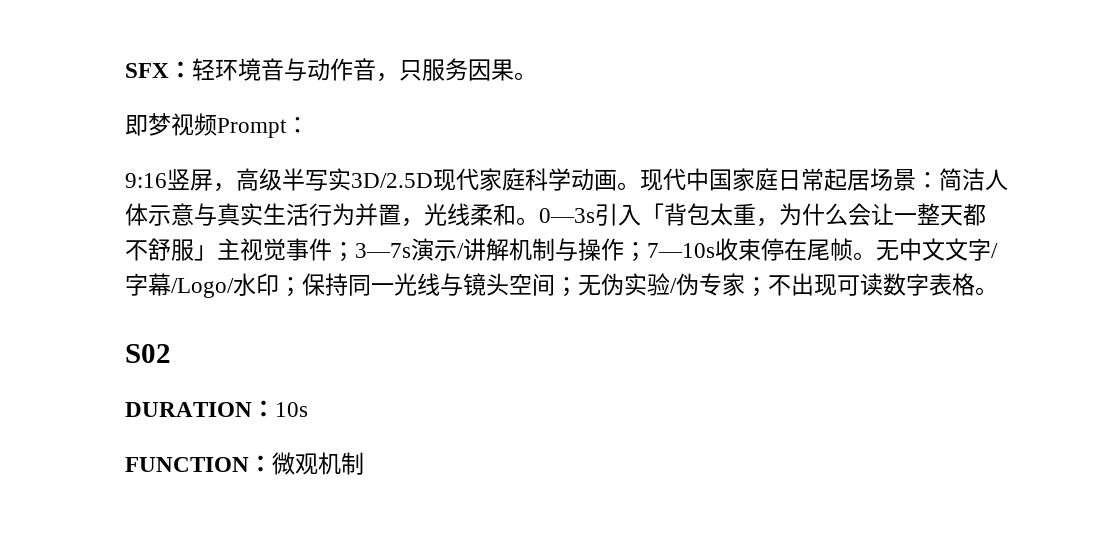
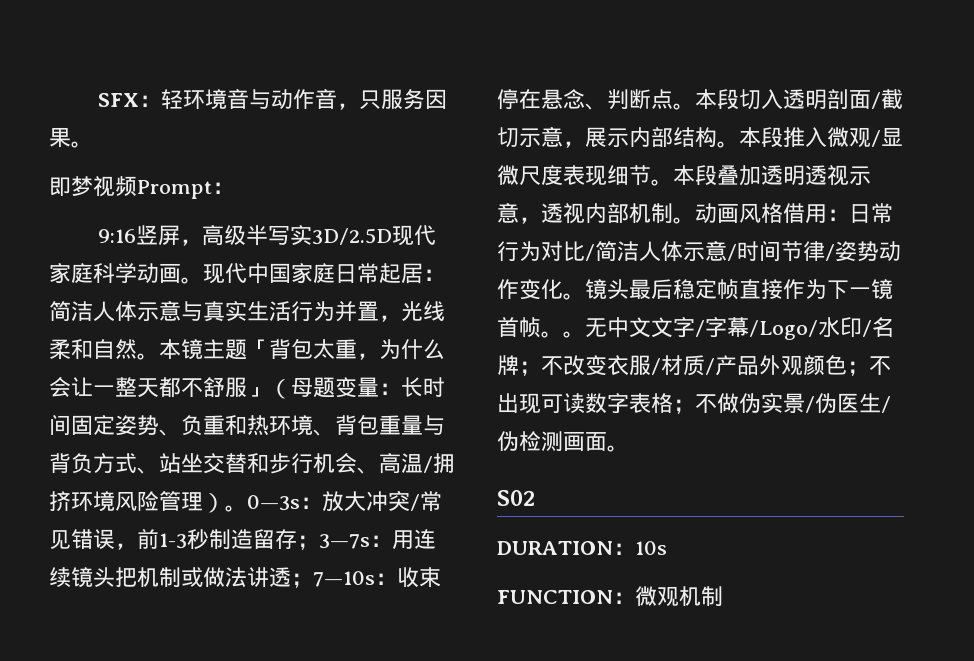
[870,168,916,191] 场景 -> (423, 273) none
[516,203,641,226] 。0—3s引入 -> [93,339,247,360] 自然。本镜主题
[217,238,853,262] 主视觉事件；3—7s演示/讲解机制与操作；7—10s收束停在尾帧 -> [269,377,445,399] [49,414,445,436] [49,453,455,474] [49,490,442,513] [49,528,436,550] [49,567,441,588] [497,89,903,110] [497,126,903,148] [497,165,871,186] [497,202,893,224] [497,240,901,262] [497,279,893,300] [497,317,563,338] （母题变量：长时间固定姿势、负重和热环境、背包重量与背负方式、站坐交替和步行机会、高温/拥挤环境风险管理）。0—3s：放大冲突/常见错误，前1-3秒制造留存；3—7s：用连续镜头把机制或做法讲透；7—10s：收束停在悬念、判断点。本段切入透明剖面/截切示意，展示内部结构。本段推入微观/显微尺度表现细节。本段叠加透明透视示意，透视内部机制。动画风格借用：日常行为对比/简洁人体示意/时间节律/姿势动作变化。镜头最后稳定帧直接作为下一镜首帧。
[279,273,745,297] ；保持同一光线与镜头空间；无伪实验/伪专家 -> [862,317,894,337] [497,355,847,376] /名牌；不改变衣服/材质/产品外观颜色
(975, 284) none -> [673,393,891,414] [497,431,607,452] ；不做伪实景/伪医生/伪检测画面

